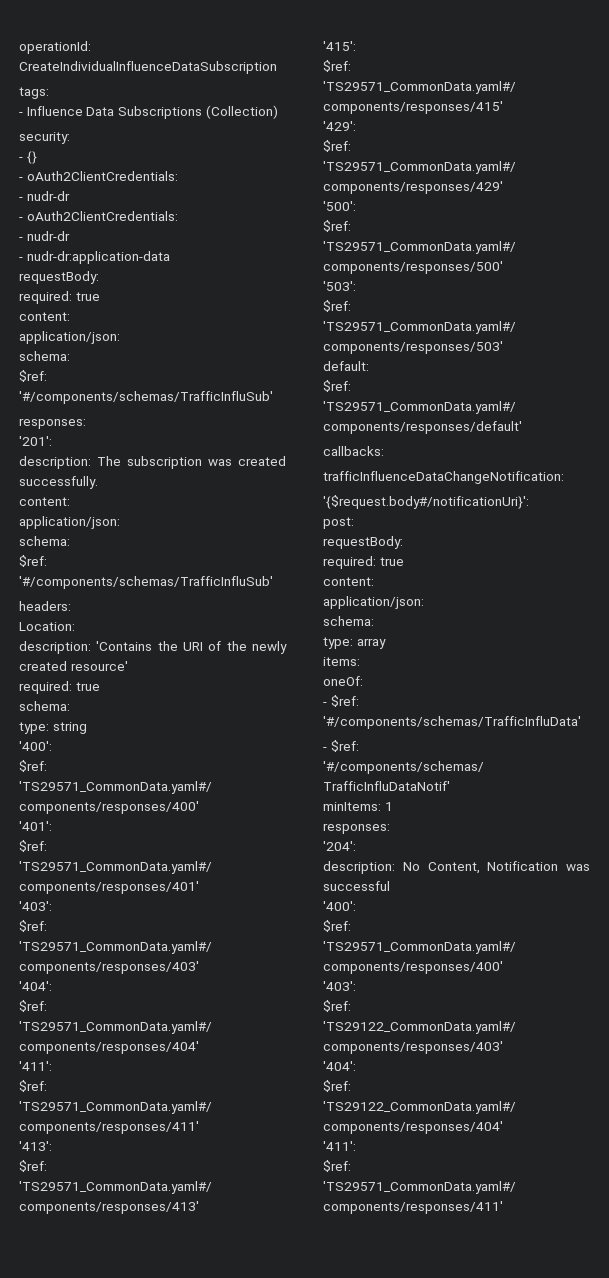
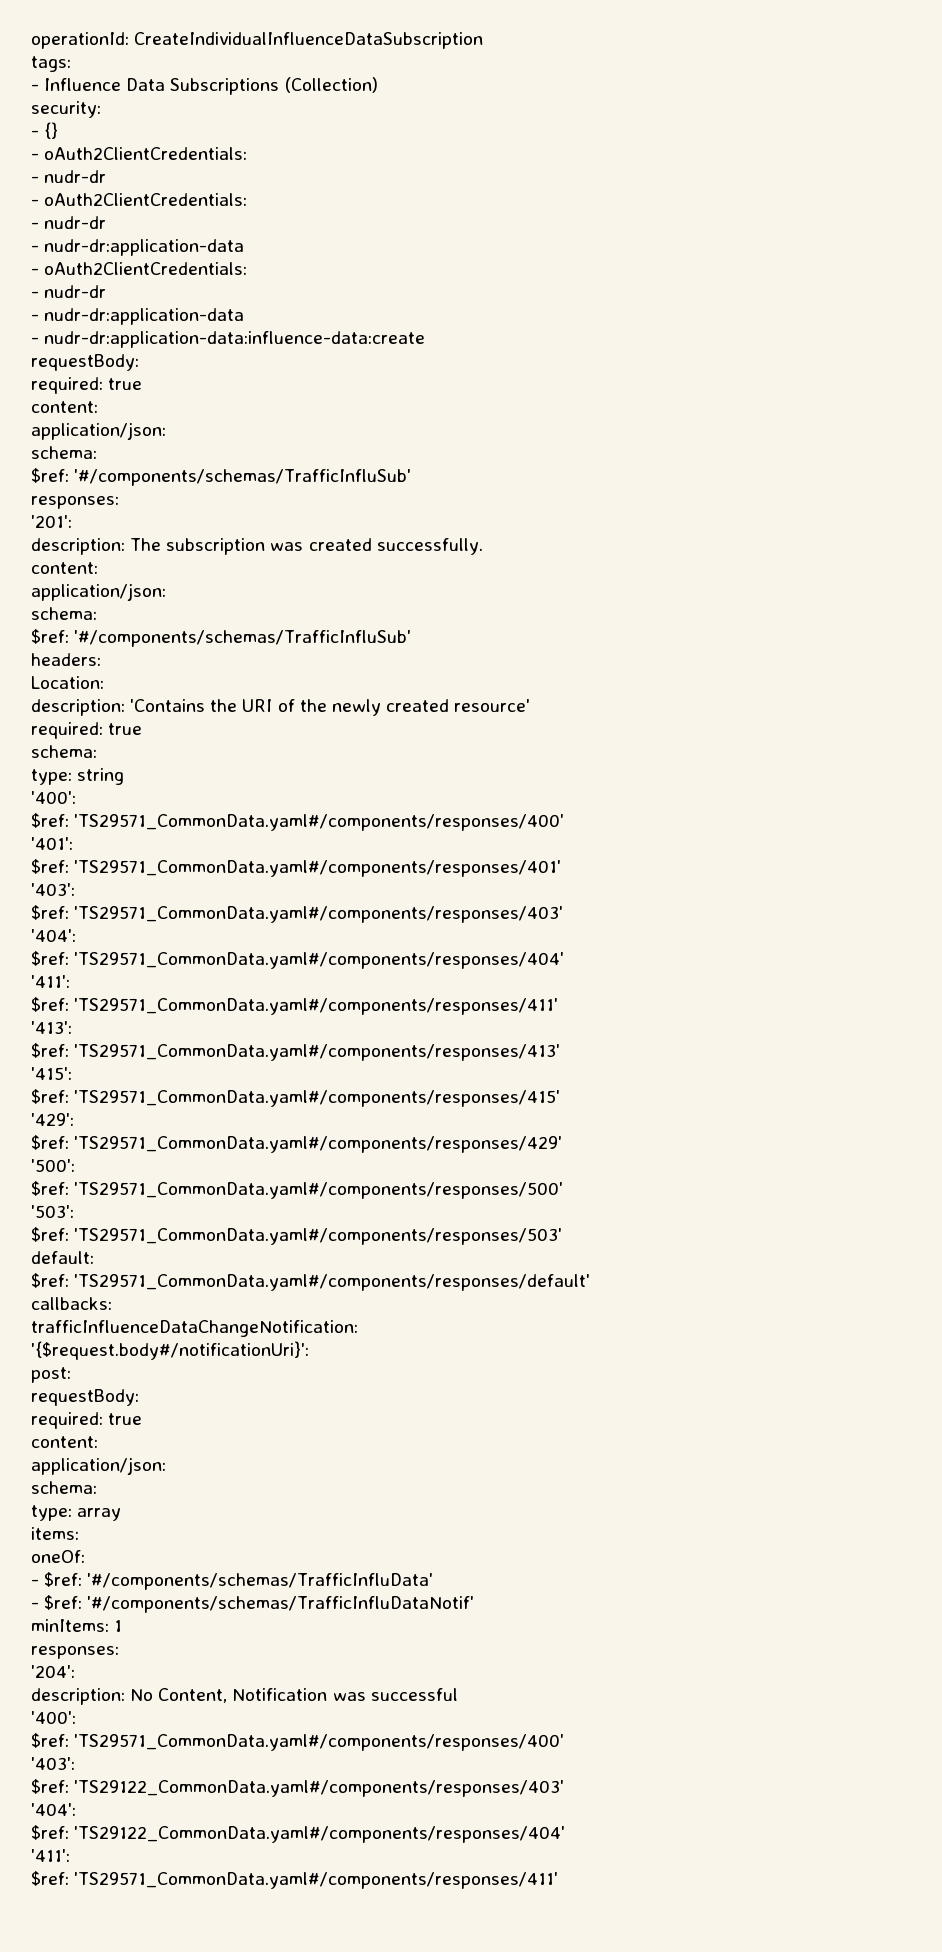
(170, 257) none -> [31,262,248,275] [31,285,107,298] [31,308,245,325] [31,331,426,348] // - oAuth2ClientCredentials: // - nudr-dr // - nudr-dr:application-data // - nudr-dr:application-data:influence-data:create

